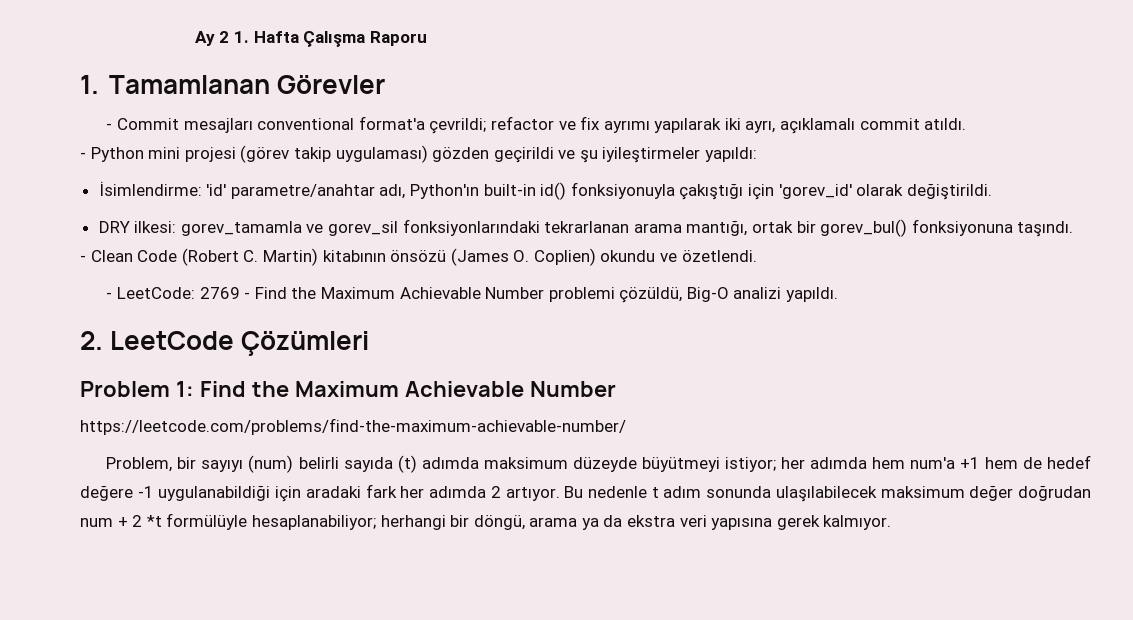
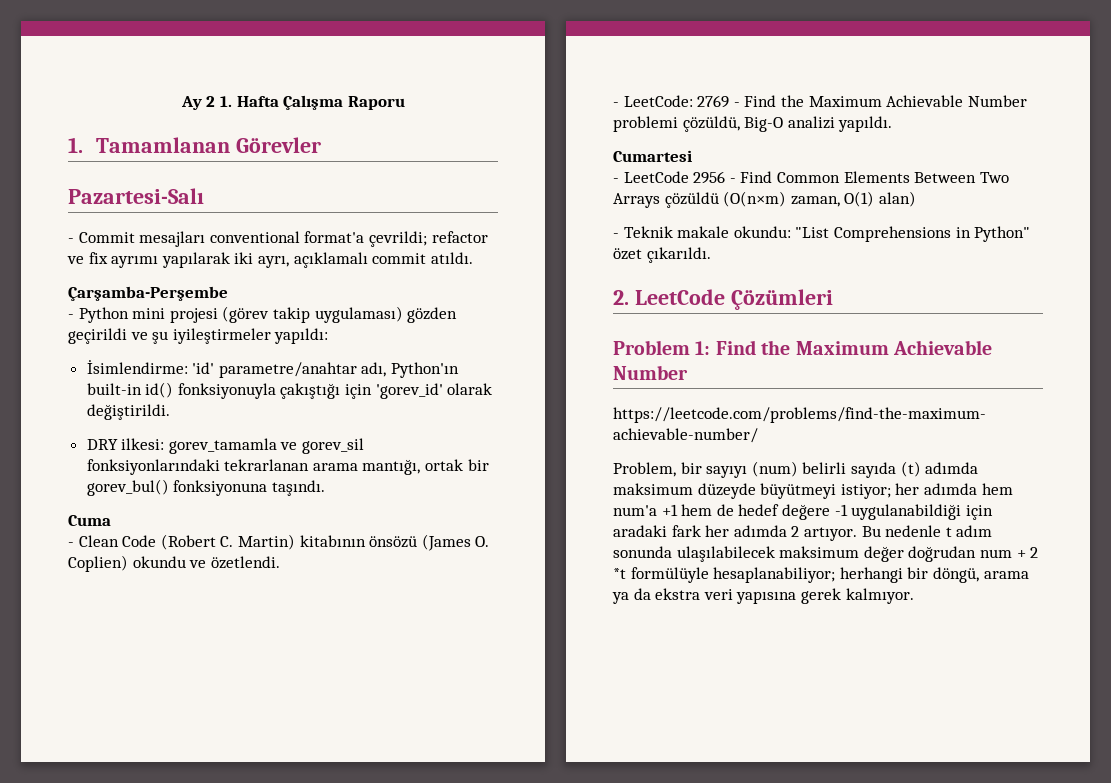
(385, 84) none -> [68,188,204,204] // Pazartesi-Salı
(967, 124) none -> [68,286,228,301] // Çarşamba-Perşembe
(1074, 229) none -> [68,515,111,526] // Cuma
(839, 294) none -> [613,150,692,162] [613,171,1009,184] [613,191,916,208] [613,226,1031,242] [613,247,711,263] // Cumartesi // - LeetCode 2956 - Find Common Elements Between Two Arrays çözüldü (O(n×m) zaman, O(1) alan) // - Teknik makale okundu: "List Comprehensions in Python" özet çıkarıldı.

